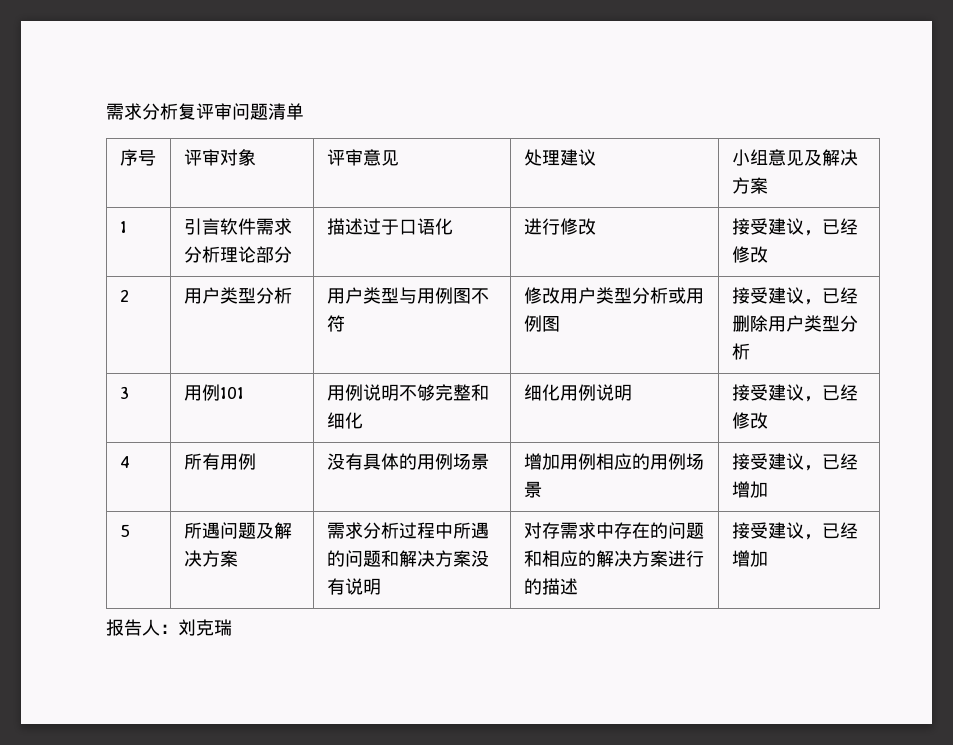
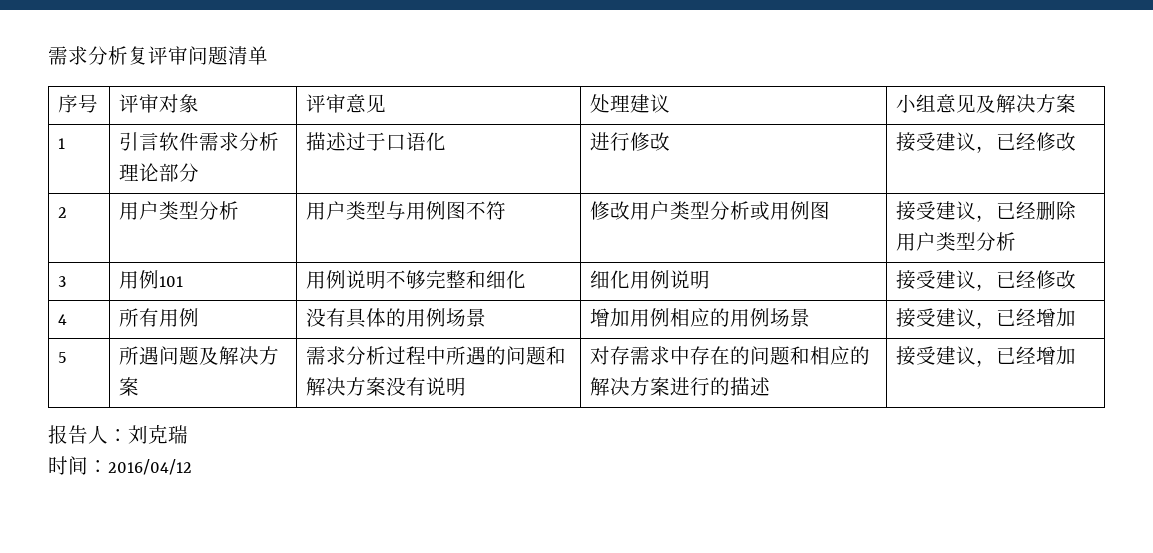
(232, 627) none -> [48,456,192,475] // 时间：2016/04/12

